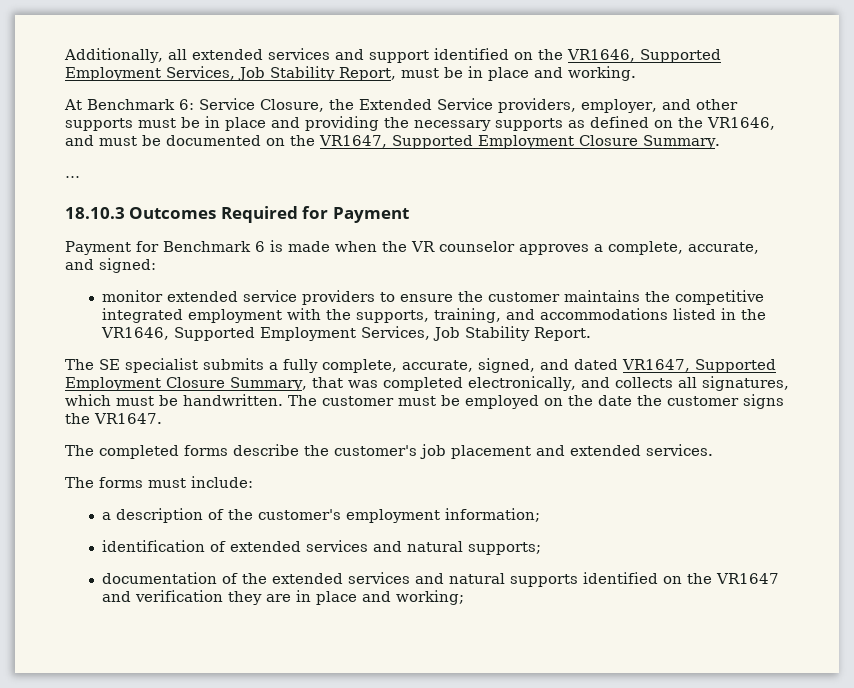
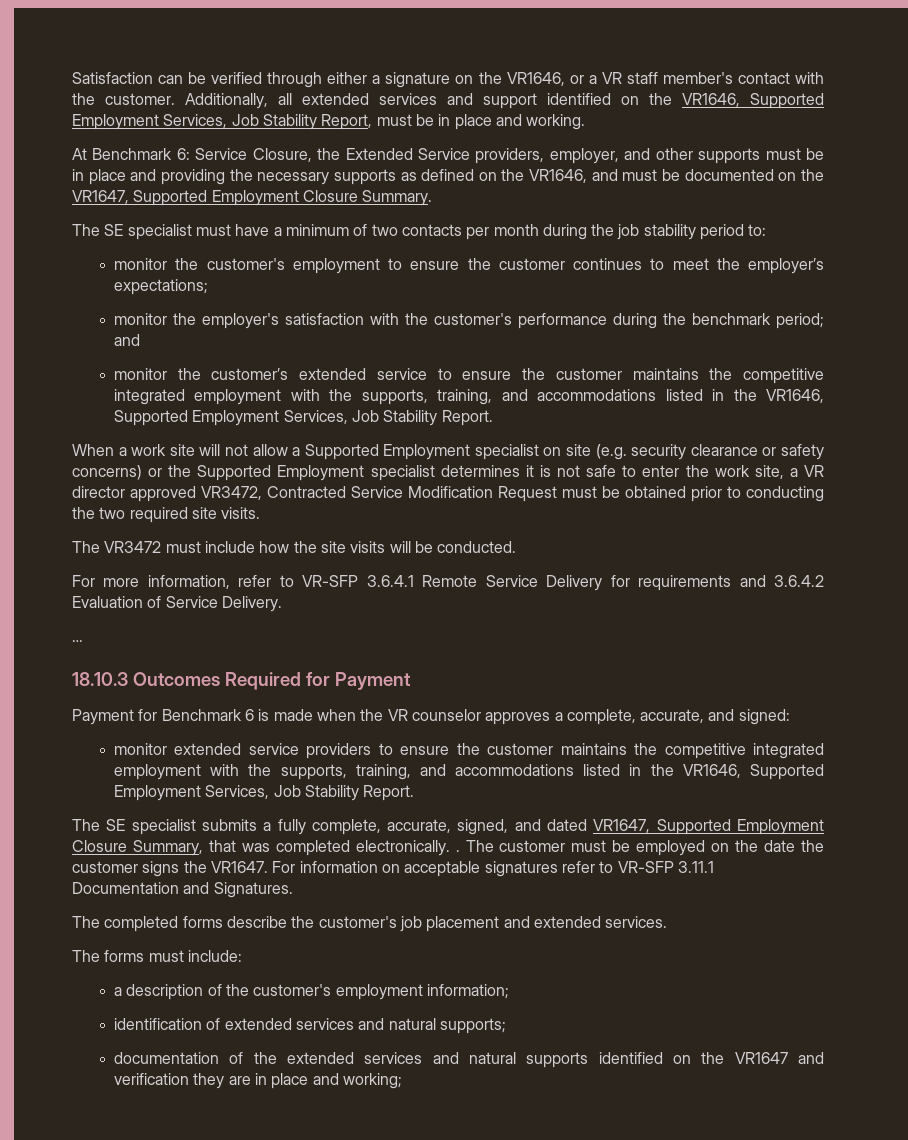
(64, 55) none -> [72,72,824,88] [72,93,175,105] Satisfaction can be verified through either a signature on the VR1646, or a VR staff member's contact with the customer.
(720, 142) none -> [72,224,767,240] [114,258,824,274] [114,279,209,295] [114,313,825,329] [114,334,141,346] [114,368,825,384] [114,389,824,405] [114,410,493,426] [72,444,825,460] [72,465,825,481] [72,486,824,502] [72,507,261,523] [72,541,517,553] [72,575,824,591] [72,596,282,612] // The SE specialist must have a minimum of two contacts per month during the job stability period to: // monitor the customer's employment to ensure the customer continues to meet the employer’s expectations; // monitor the employer's satisfaction with the customer's performance during the benchmark period; and // monitor the customer’s extended service to ensure the customer maintains the competitive integrated employment with the supports, training, and accommodations listed in the VR1646, Supported Employment Services, Job Stability Report. // When a work site will not allow a Supported Employment specialist on site (e.g. security clearance or safety concerns) or the Supported Employment specialist determines it is not safe to enter the work site, a VR director approved VR3472, Contracted Service Modification Request must be obtained prior to conducting the two required site visits. // The VR3472 must include how the site visits will be conducted. // For more information, refer to VR-SFP 3.6.4.1 Remote Service Delivery for requirements and 3.6.4.2 Evaluation of Service Delivery.
[468,376,789,391] [65,394,283,406] electronically, and collects all signatures, which must be handwritten. -> [355,840,460,856] electronically. .
(162, 418) none -> [272,861,714,877] [72,882,293,898] For information on acceptable signatures refer to VR-SFP 3.11.1 Documentation and Signatures.

